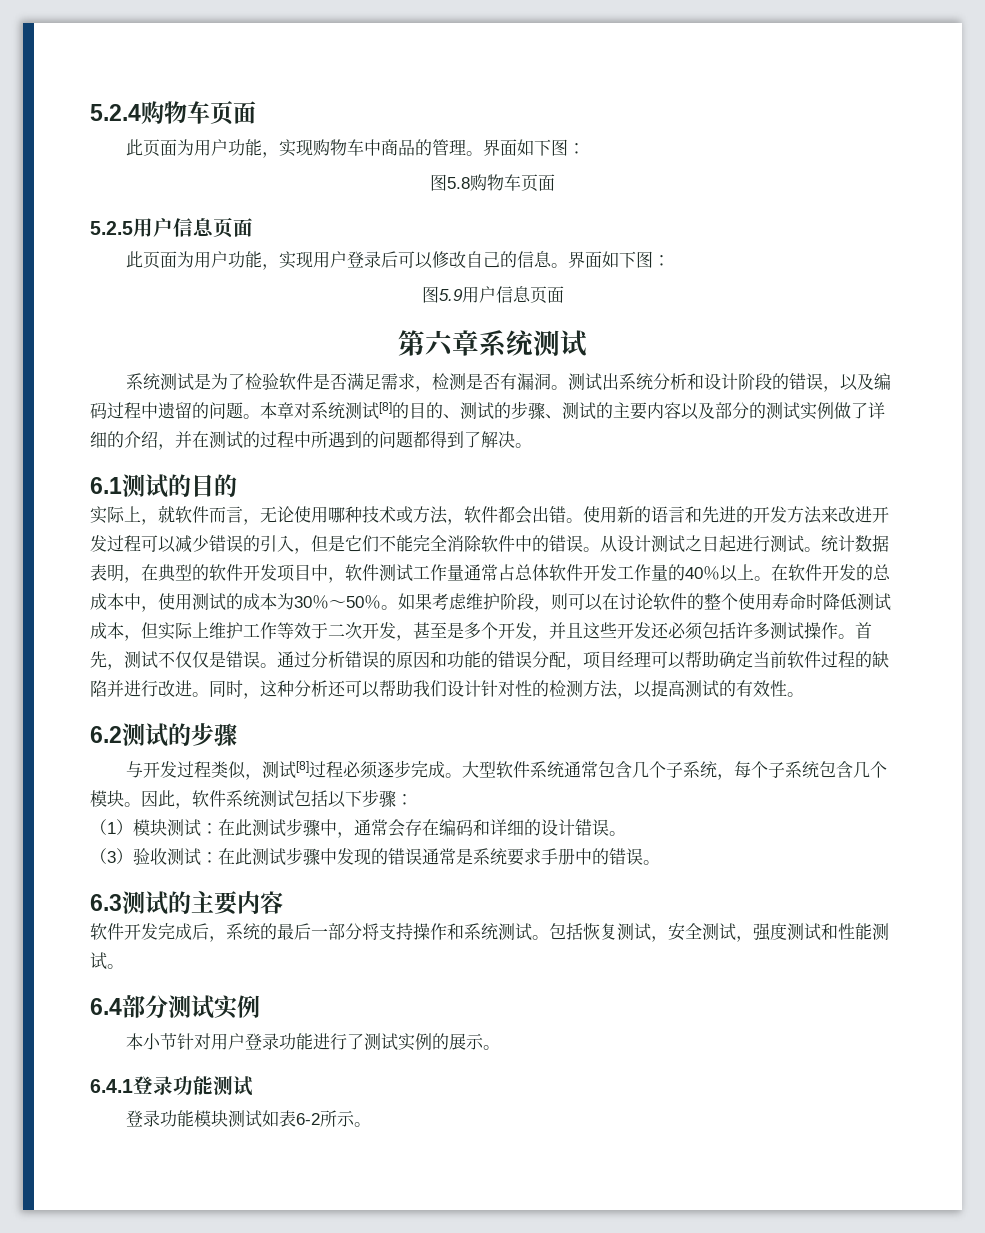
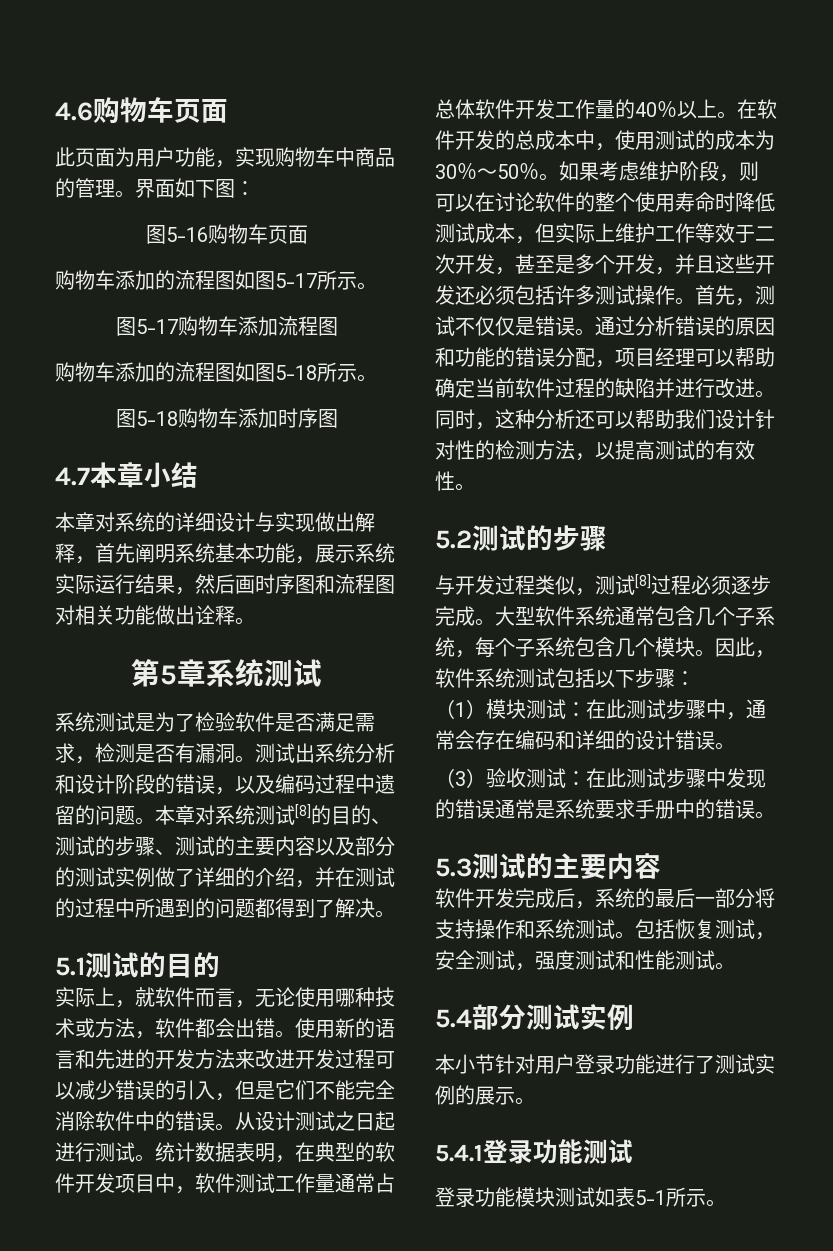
[90,104,141,121] 5.2.4 -> [55,102,93,121] 4.6
[447,174,555,192] [90,217,253,238] [125,251,670,270] [421,286,564,304] 5.8购物车页面 // 5.2.5用户信息页面 // 此页面为用户功能，实现用户登录后可以修改自己的信息。界面如下图： // 图5.9用户信息页面 -> [165,224,308,244] [55,270,377,290] [115,316,338,336] [55,362,377,382] [115,408,338,428] [55,462,198,488] [55,512,375,532] [55,543,395,564] [55,574,395,595] [55,605,255,625] 5-16购物车页面 // 购物车添加的流程图如图5-17所示。 // 图5-17购物车添加流程图 // 购物车添加的流程图如图5-18所示。 // 图5-18购物车添加时序图 // 4.7本章小结 // 本章对系统的详细设计与实现做出解释，首先阐明系统基本功能，展示系统实际运行结果，然后画时序图和流程图对相关功能做出诠释。
[425,330,454,357] 六 -> [160,665,177,685] 5
[90,477,122,494] 6.1 -> [55,957,85,976] 5.1
[90,726,122,743] 6.2 -> [435,530,472,549] 5.2
[90,894,122,911] 6.3 -> [435,858,472,877] 5.3
[90,998,122,1015] 6.4 -> [435,1009,472,1028] 5.4
[90,1079,133,1093] 6.4.1 -> [435,1144,483,1162] 5.4.1
[295,1113,320,1125] 6-2 -> [635,1190,666,1205] 5-1

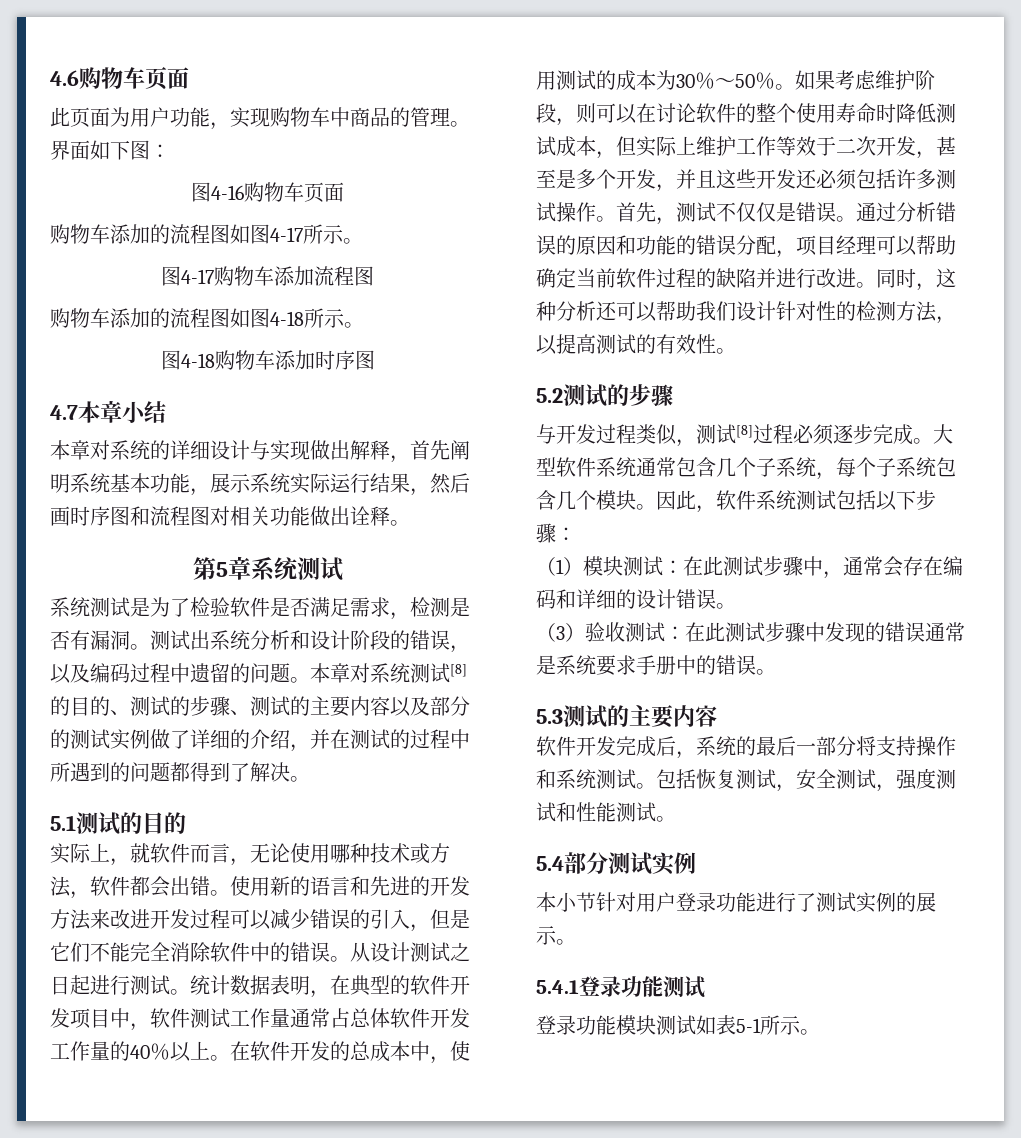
[165,227,208,242] 5-16 -> [211,185,244,200] 4-16
[275,270,377,290] [115,317,178,336] 5-17所示。 // 图5-17 -> [270,224,363,244] [161,266,214,286] 4-17所示。 // 图4-17
[275,362,377,382] [115,409,178,428] 5-18所示。 // 图5-18 -> [270,308,364,328] [160,350,215,370] 4-18所示。 // 图4-18

